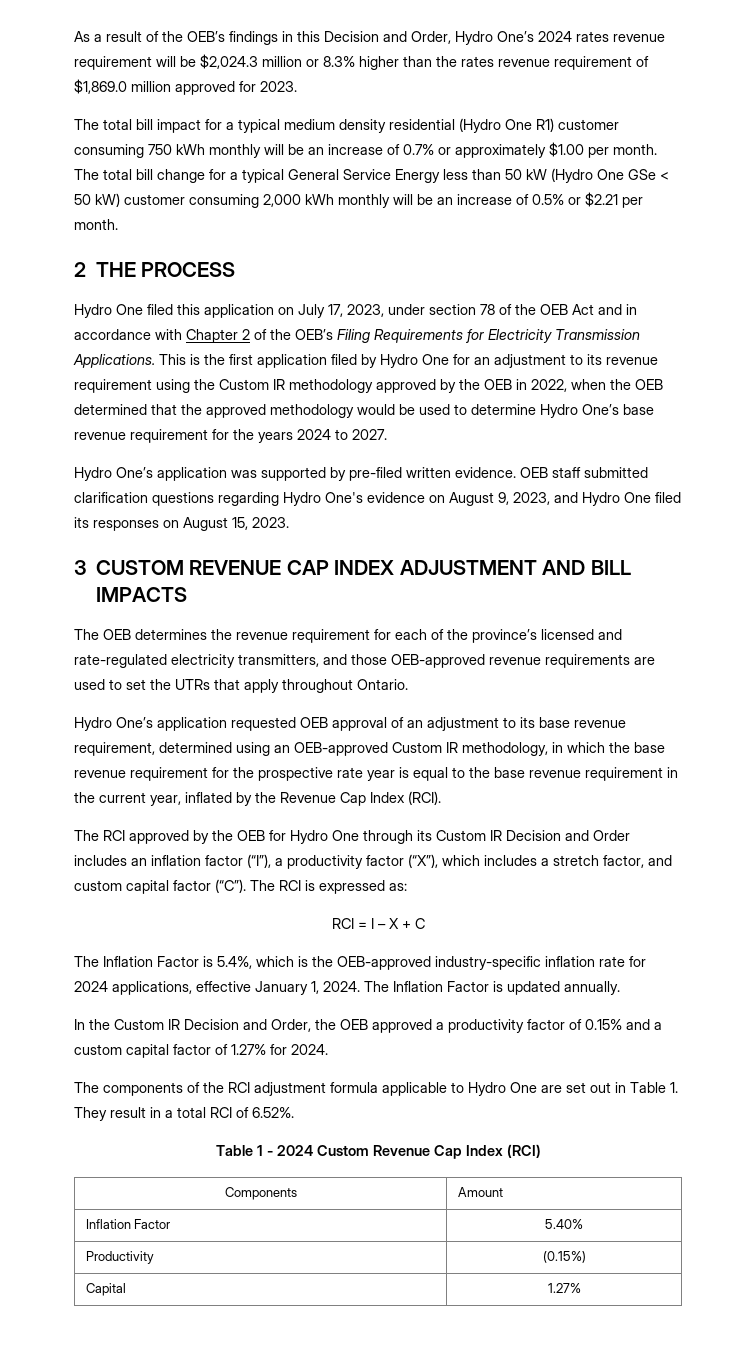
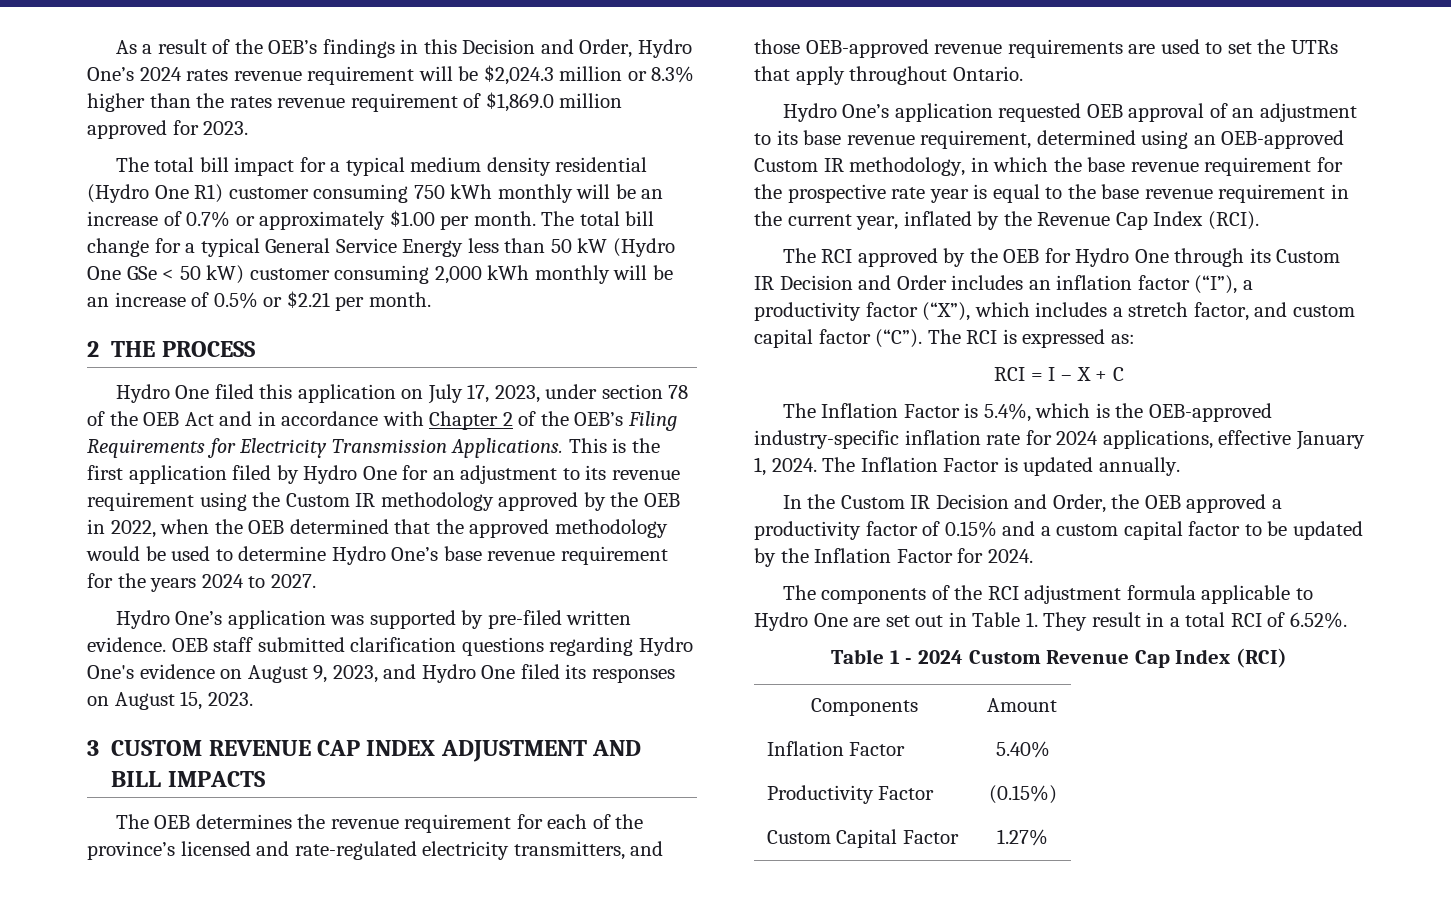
[215,1044,266,1055] of 1.27% -> [1244,521,1363,540] [754,548,953,567] to be updated by the Inflation Factor
(154, 1257) none -> [878,786,935,800] Factor
(586, 1257) none -> [766,830,831,844] Custom
(126, 1289) none -> [902,830,959,844] Factor

